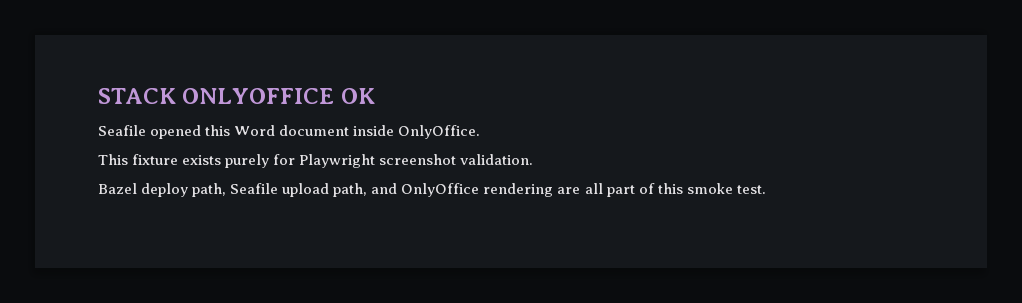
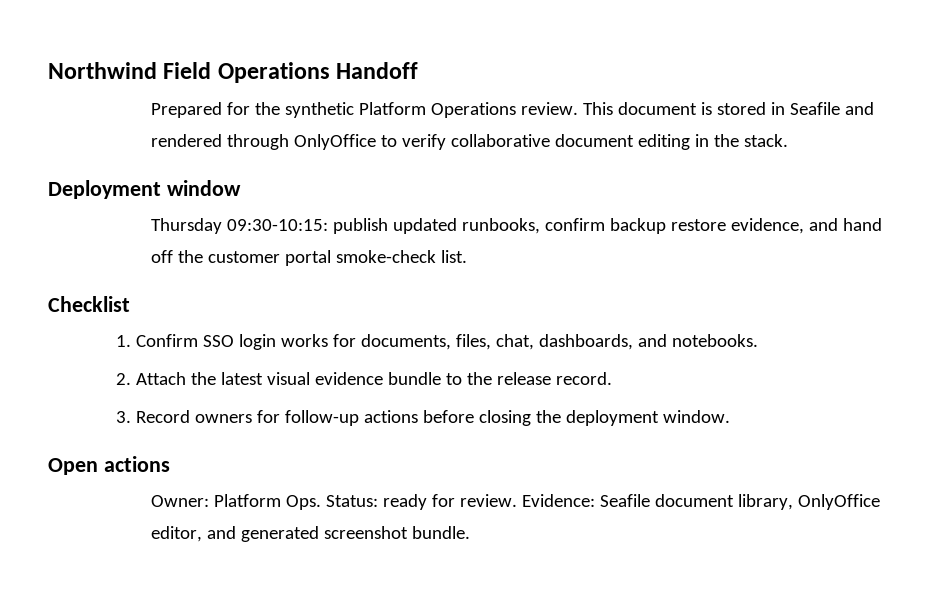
[98,88,375,104] [98,125,481,139] [98,154,534,168] [98,183,766,197] STACK ONLYOFFICE OK // Seafile opened this Word document inside OnlyOffice. // This fixture exists purely for Playwright screenshot validation. // Bazel deploy path, Seafile upload path, and OnlyOffice rendering are all part of this smoke test. -> [48,62,419,83] [150,102,874,118] [150,134,788,150] [48,180,241,199] [150,218,882,234] [150,250,467,266] [48,296,130,312] [116,334,759,350] [116,372,613,385] [116,410,731,426] [48,456,170,475] [150,494,880,510] [150,526,470,542] Northwind Field Operations Handoff // Prepared for the synthetic Platform Operations review. This document is stored in Seafile and rendered through OnlyOffice to verify collaborative document editing in the stack. // Deployment window // Thursday 09:30-10:15: publish updated runbooks, confirm backup restore evidence, and hand off the customer portal smoke-check list. // Checklist // 1. Confirm SSO login works for documents, files, chat, dashboards, and notebooks. // 2. Attach the latest visual evidence bundle to the release record. // 3. Record owners for follow-up actions before closing the deployment window. // Open actions // Owner: Platform Ops. Status: ready for review. Evidence: Seafile document library, OnlyOffice editor, and generated screenshot bundle.

